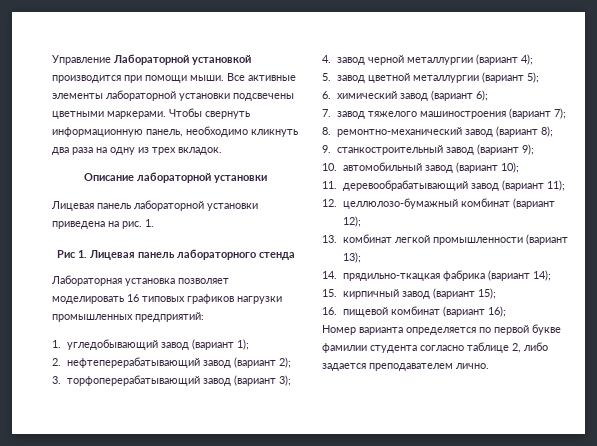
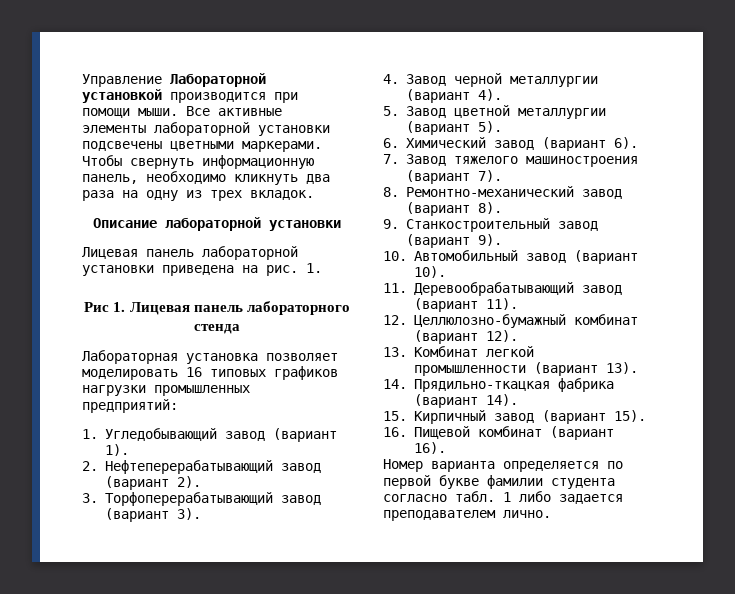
[66,339,249,350] угледобывающий завод (вариант 1); -> [104,428,337,442] [104,444,129,456] Угледобывающий завод (вариант 1).
[66,357,291,368] нефтеперерабатывающий завод (вариант 2); -> [104,460,321,474] [104,476,201,490] Нефтеперерабатывающий завод (вариант 2).
[66,375,291,386] торфоперерабатывающий завод (вариант 3); -> [104,492,321,506] [104,508,201,522] Торфоперерабатывающий завод (вариант 3).
[336,57,365,65] завод -> [405,74,446,86] Завод
[520,54,533,65] 4); -> [477,89,502,101] 4).
[336,75,365,83] завод -> [405,106,446,118] Завод
[526,72,539,83] 5); -> [477,121,502,133] 5).
[336,90,488,101] химический завод (вариант 6); -> [405,137,638,151] Химический завод (вариант 6).
[336,111,365,119] завод -> [405,154,446,166] Завод
[553,108,566,119] 7); -> [477,170,502,182] 7).
[336,126,553,137] ремонтно-механический завод (вариант 8); -> [405,186,622,199] [405,202,502,216] Ремонтно-механический завод (вариант 8).
[336,144,534,155] станкостроительный завод (вариант 9); -> [405,218,598,232] [405,234,502,248] Станкостроительный завод (вариант 9).
[342,162,519,173] автомобильный завод (вариант 10); -> [413,250,638,264] [413,266,446,278] Автомобильный завод (вариант 10).
[342,180,565,191] деревообрабатывающий завод (вариант 11); -> [413,282,622,296] [413,298,518,312] Деревообрабатывающий завод (вариант 11).
[342,198,555,209] [342,216,361,227] целлюлозо-бумажный комбинат (вариант 12); -> [413,314,638,328] [413,330,518,344] Целлюлозно-бумажный комбинат (вариант 12).
[342,234,392,243] комбинат -> [413,346,478,357] Комбинат
[342,252,361,263] 13); -> [605,362,638,374] 13).
[342,273,440,281] прядильно-ткацкая -> [413,379,550,392] Прядильно-ткацкая
[532,270,551,281] 14); -> [485,394,518,406] 14).
[342,288,496,299] кирпичный завод (вариант 15); -> [413,410,646,424] Кирпичный завод (вариант 15).
[342,306,506,317] пищевой комбинат (вариант 16); -> [413,426,614,440] [413,442,446,454] Пищевой комбинат (вариант 16).
[467,342,521,353] таблице 2, -> [455,491,511,502] табл. 1

